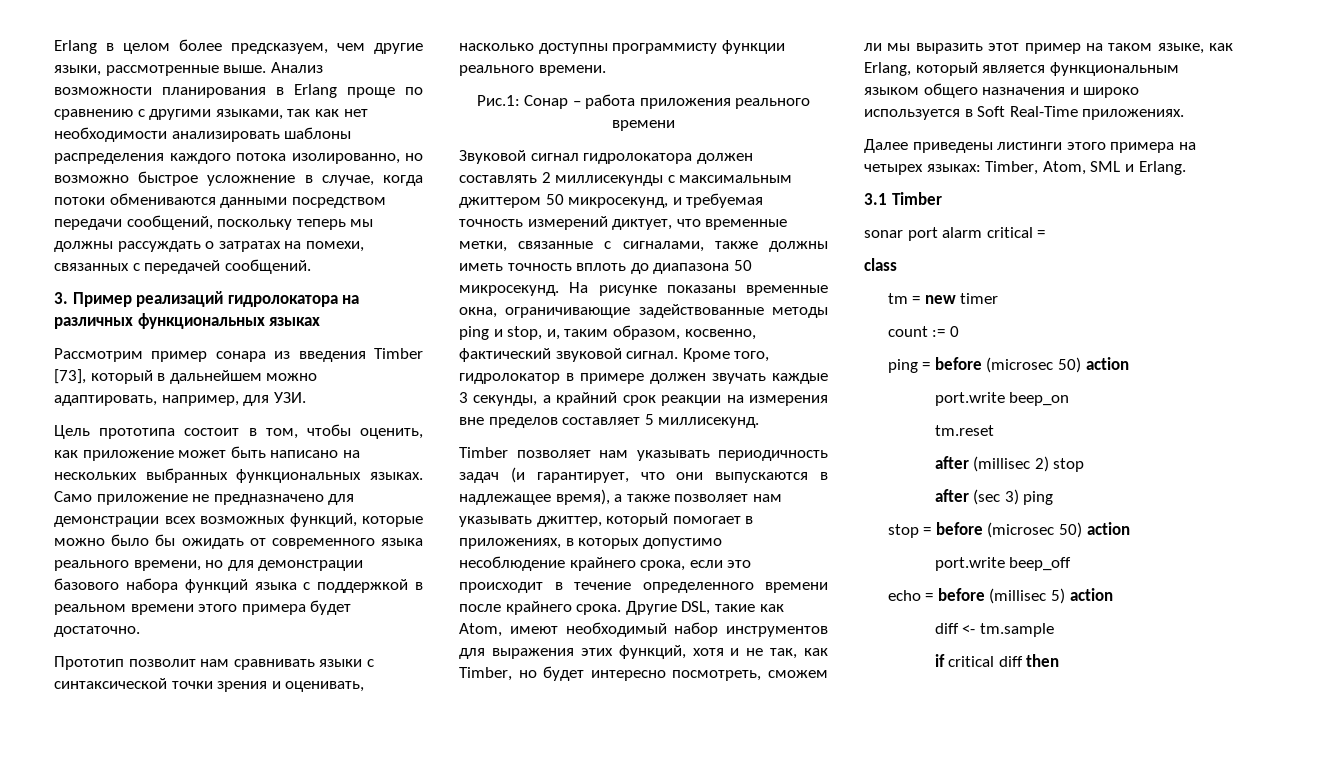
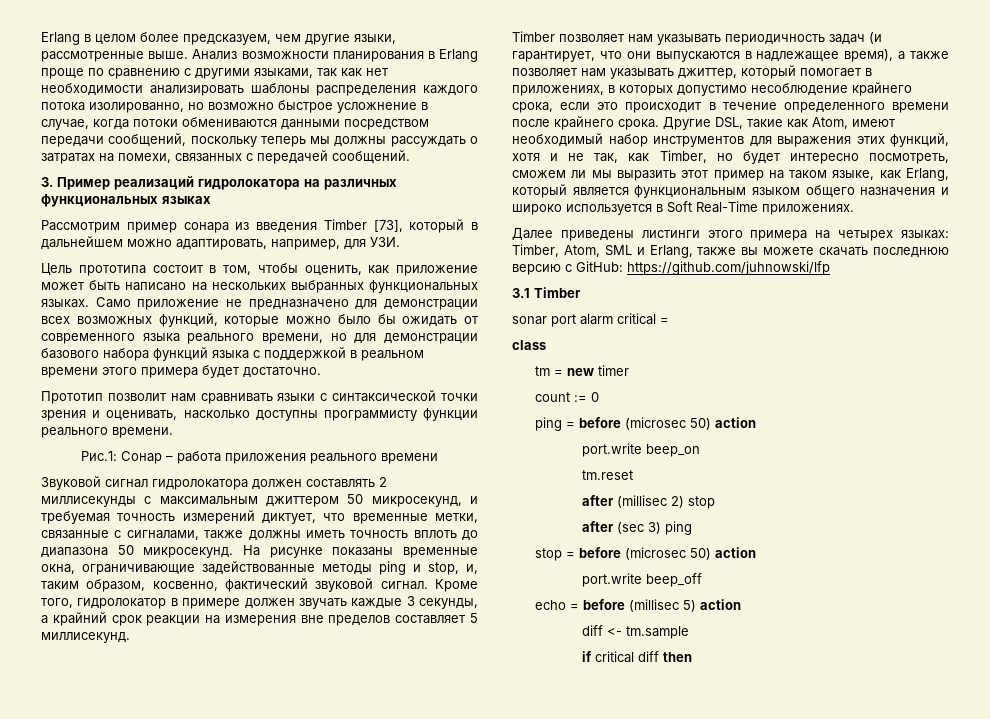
[1138,161,1186,175] Erlang. -> [649,245,949,258] [512,261,830,275] Erlang, также вы можете скачать последнюю версию с GitHub: https://github.com/juhnowski/lfp

